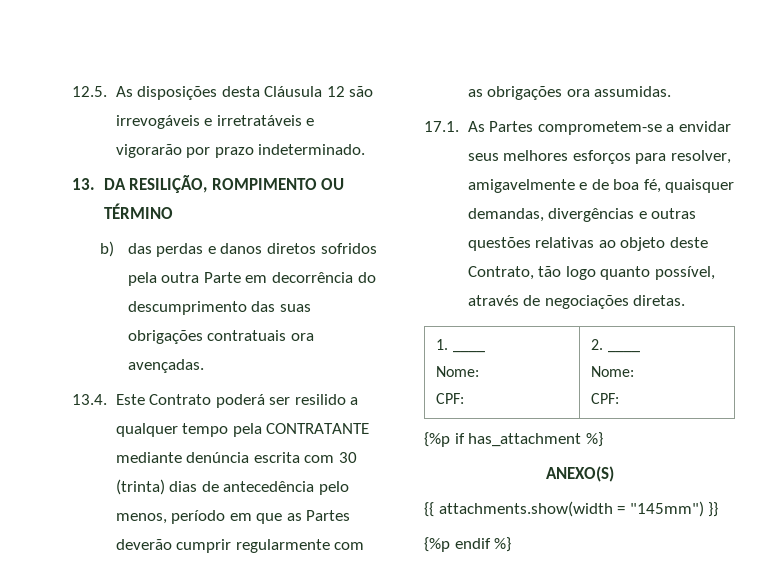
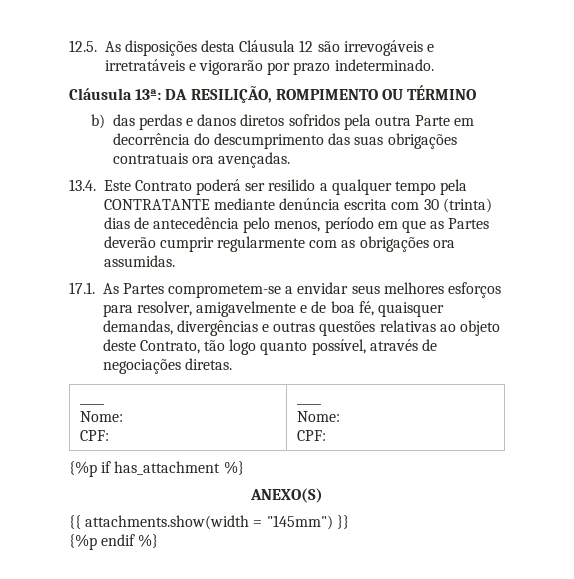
[72,178,95,190] 13. -> [69,88,162,100] Cláusula 13ª:
[436,339,449,350] 1. -> (232, 364) none
[591,339,604,350] 2. -> (109, 435) none

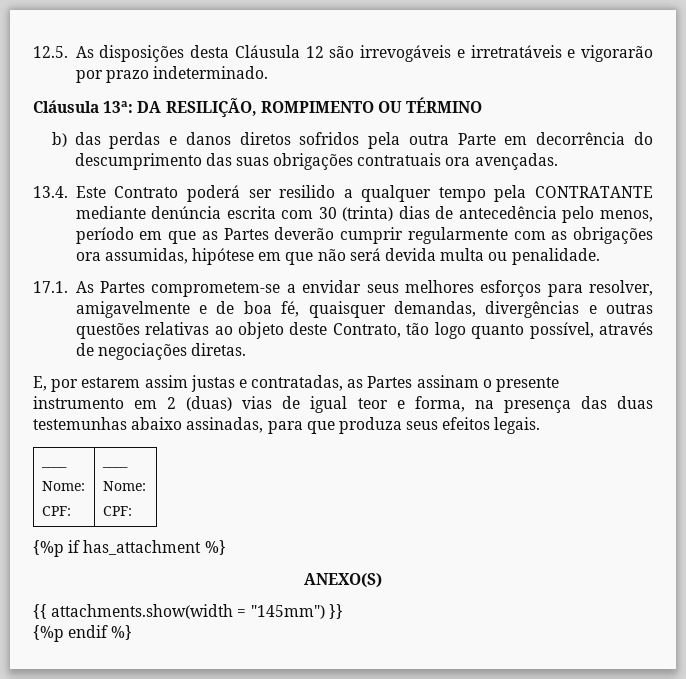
[103,255,175,267] assumidas. -> [104,248,600,265] assumidas, hipótese em que não será devida multa ou penalidade.
(232, 364) none -> [33,375,560,392] [33,396,654,413] [33,417,541,434] // E, por estarem assim justas e contratadas, as Partes assinam o presente instrumento em 2 (duas) vias de igual teor e forma, na presença das duas testemunhas abaixo assinadas, para que produza seus efeitos legais.

